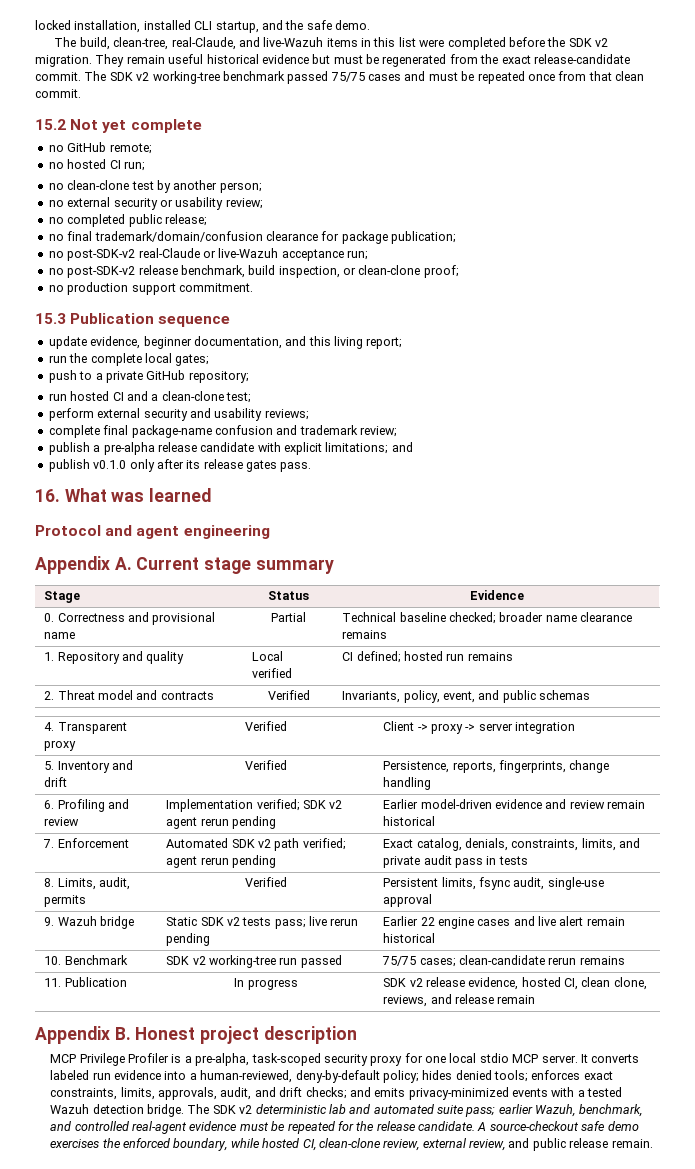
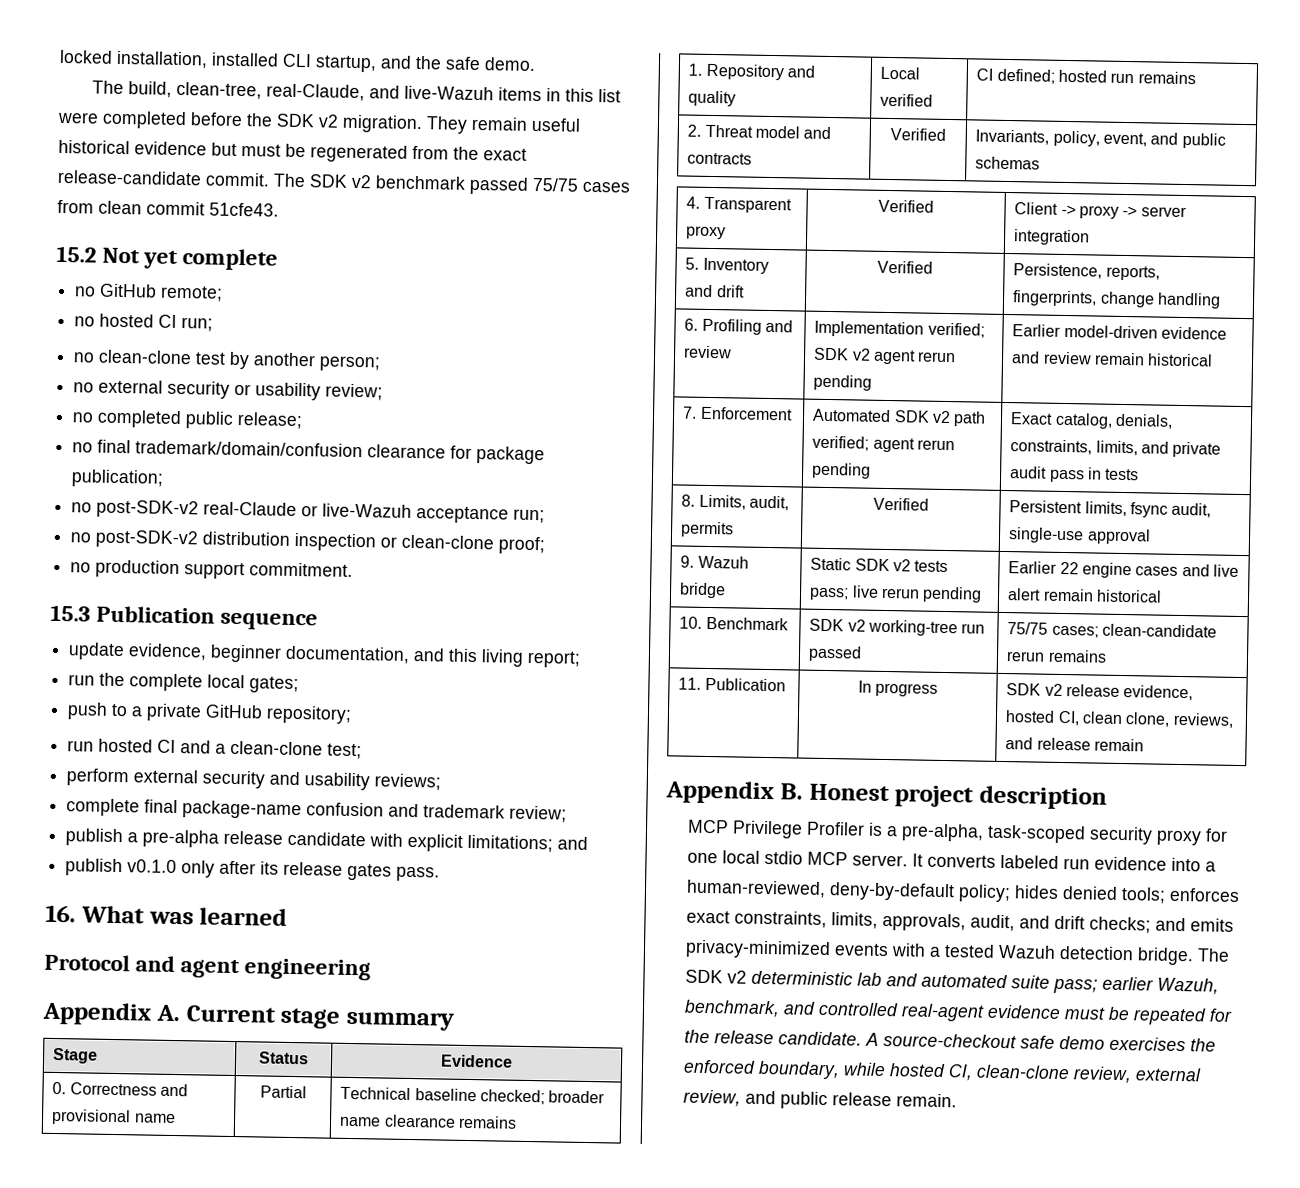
[152,71,220,84] working-tree -> (372, 181) none
[404,71,644,84] [35,89,81,98] and must be repeated once from that clean commit. -> [57,199,279,217] from clean commit 51cfe43.
[138,265,340,278] release benchmark, build inspection, -> [202,531,377,552] distribution inspection

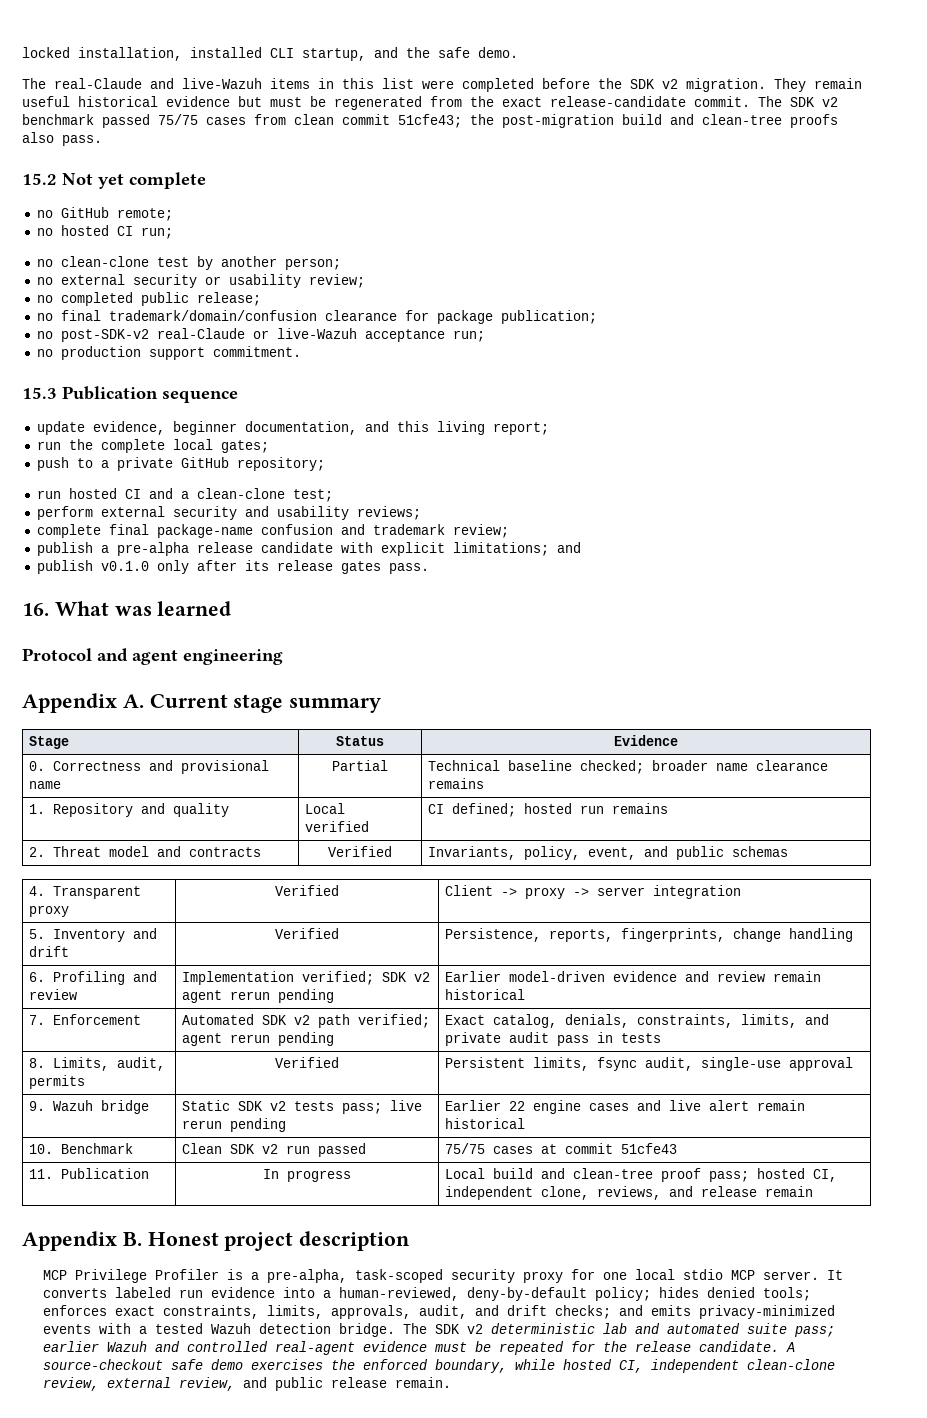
[127,81,365,102] build, clean-tree, real-Claude, -> [54,78,142,89] real-Claude
[209,202,279,217] 51cfe43. -> [398,114,838,128] [22,132,102,146] 51cfe43; the post-migration build and clean-tree proofs also pass.
[70,529,546,555] // no post-SDK-v2 distribution inspection or clean-clone proof; -> (485, 336) none
[809,618,958,637] SDK v2 working-tree -> [182,1143,279,1154] Clean SDK v2
[1051,623,1217,638] [1006,649,1107,663] cases; clean-candidate rerun remains -> [493,1143,678,1154] cases at commit 51cfe43
[1006,683,1194,701] [1005,710,1123,726] SDK v2 release evidence, hosted CI, clean -> [445,1168,838,1182] [445,1186,534,1200] Local build and clean-tree proof pass; hosted CI, independent
[1156,977,1219,995] [683,999,780,1018] Wazuh, benchmark, -> [107,1341,148,1352] Wazuh
(973, 1072) none -> [651,1359,740,1373] independent

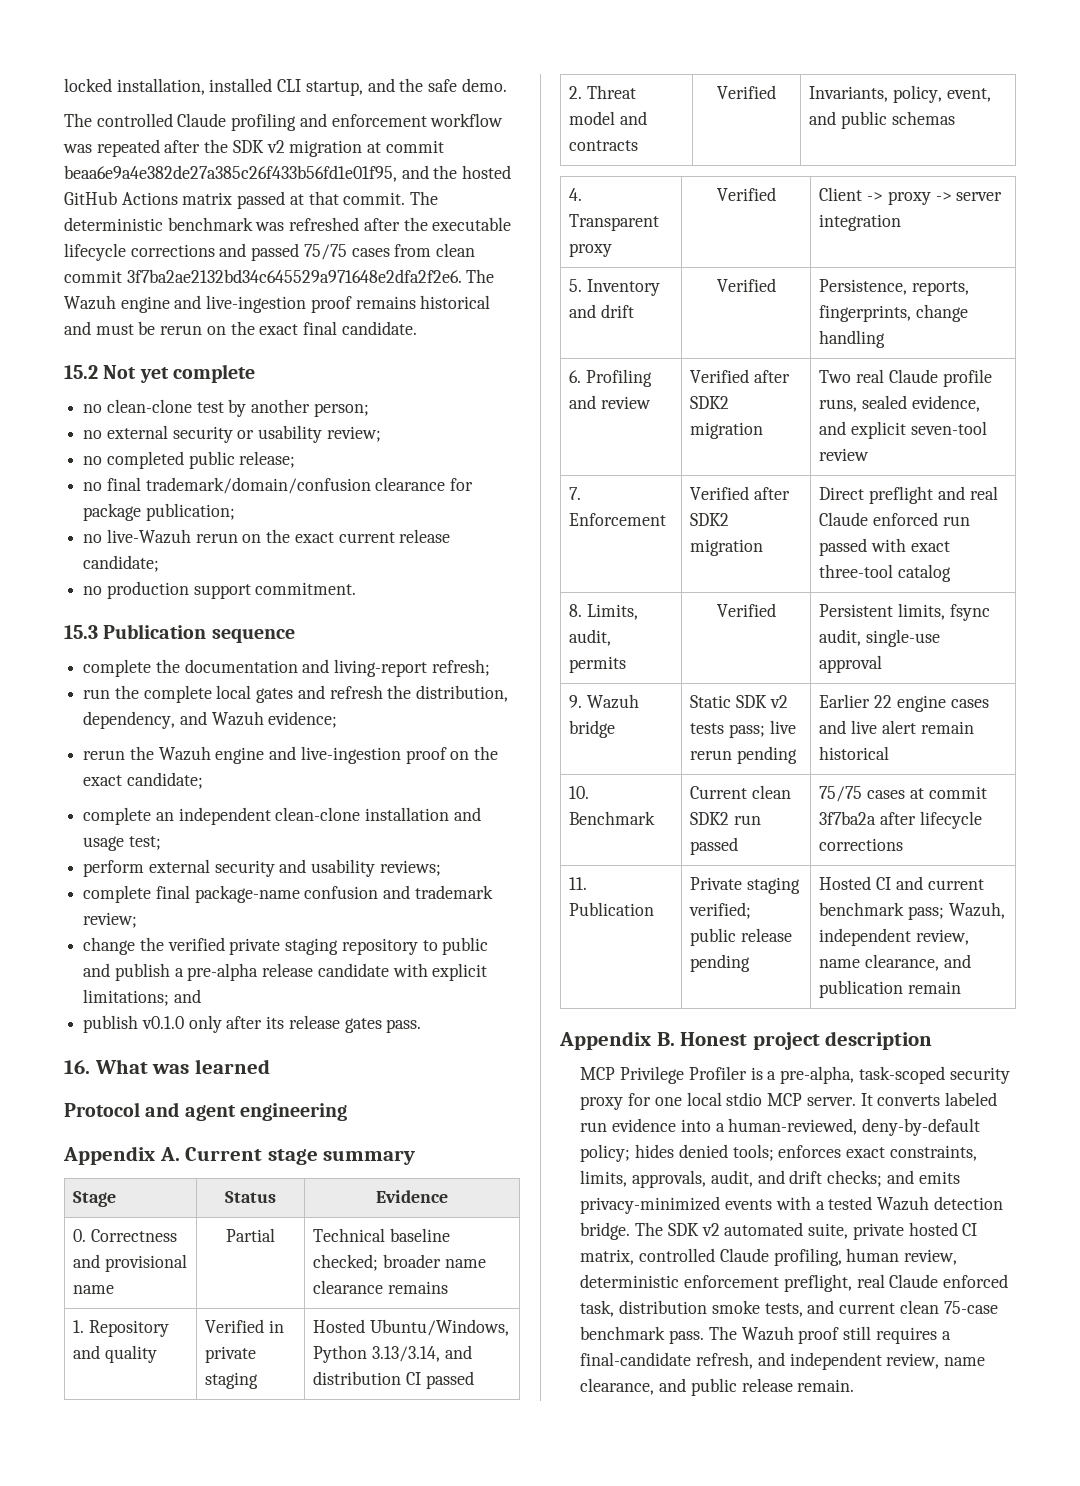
[54,78,862,92] [22,96,838,110] [22,114,94,125] real-Claude and live-Wazuh items in this list were completed before the SDK v2 migration. They remain useful historical evidence but must be regenerated from the exact release-candidate commit. The SDK v2 benchmark -> [96,113,504,131] [63,139,444,157] [64,165,512,182] [64,191,439,209] [64,217,512,231] [64,243,247,261] controlled Claude profiling and enforcement workflow was repeated after the SDK v2 migration at commit beaa6e9a4e382de27a385c26f433b56fd1e01f95, and the hosted GitHub Actions matrix passed at that commit. The deterministic benchmark was refreshed after the executable lifecycle corrections and
[398,114,838,128] [22,132,102,146] [22,172,206,189] [36,207,173,221] [36,225,173,239] 51cfe43; the post-migration build and clean-tree proofs also pass. // 15.2 Not yet complete // no GitHub remote; // no hosted CI run; -> [126,269,495,283] [64,295,491,313] [64,321,417,335] [64,364,255,383] 3f7ba2ae2132bd34c645529a971648e2dfa2f2e6. The Wazuh engine and live-ingestion proof remains historical and must be rerun on the exact final candidate. // 15.2 Not yet complete
[60,328,485,342] post-SDK-v2 real-Claude or live-Wazuh acceptance run; -> [106,529,451,544] [83,555,160,572] live-Wazuh rerun on the exact current release candidate;
[36,421,549,435] [36,439,269,453] [36,457,325,471] [36,488,285,499] update evidence, beginner documentation, and this living report; // run the complete local gates; // push to a private GitHub repository; // run hosted CI and a clean-clone -> [83,659,490,677] [83,685,509,703] [83,711,338,729] [83,746,499,764] [83,772,203,789] [83,807,481,825] [83,836,125,851] complete the documentation and living-report refresh; // run the complete local gates and refresh the distribution, dependency, and Wazuh evidence; // rerun the Wazuh engine and live-ingestion proof on the exact candidate; // complete an independent clean-clone installation and usage
(509, 531) none -> [83,937,489,955] [83,963,111,977] change the verified private staging repository to public and
[305,803,346,814] [305,821,370,832] [428,803,669,817] Local verified | CI defined; hosted run remains -> [205,1319,285,1333] [205,1346,257,1363] [205,1372,259,1389] [313,1319,510,1336] [313,1345,472,1363] [313,1371,474,1389] Verified in private staging | Hosted Ubuntu/Windows, Python 3.13/3.14, and distribution CI passed
[182,971,431,985] [182,989,335,1003] [445,971,822,982] [445,989,526,1000] Implementation verified; SDK v2 agent rerun pending | Earlier model-driven evidence and review remain historical -> [690,369,791,383] [690,396,730,409] [690,422,764,439] [819,369,992,387] [819,395,980,412] [819,421,987,439] [819,448,870,461] Verified after SDK2 migration | Two real Claude profile runs, sealed evidence, and explicit seven-tool review
[182,1014,431,1028] [182,1032,335,1046] [445,1014,830,1028] [445,1032,662,1046] Automated SDK v2 path verified; agent rerun pending | Exact catalog, denials, constraints, limits, and private audit pass in tests -> [690,486,791,500] [690,513,730,526] [690,539,764,556] [819,486,998,504] [819,512,970,526] [819,538,950,556] [819,564,952,582] Verified after SDK2 migration | Direct preflight and real Claude enforced run passed with exact three-tool catalog
[182,1143,279,1154] Clean SDK v2 -> [690,785,792,799] [690,812,730,825] Current clean SDK2
[621,1143,678,1154] [29,1168,150,1179] [263,1169,351,1182] [445,1168,838,1182] [445,1186,758,1200] 51cfe43 // 11. Publication | In progress | Local build and clean-tree proof pass; hosted CI, independent clone, reviews, and release -> [819,811,982,829] [819,838,904,851] [569,877,588,890] [569,902,655,916] [690,877,801,894] [689,902,752,919] [690,928,793,946] [690,954,751,972] [819,876,984,890] [819,902,1005,920] [819,928,970,946] [819,954,971,971] [819,980,904,998] 3f7ba2a after lifecycle corrections // 11. Publication | Private staging verified; public release pending | Hosted CI and current benchmark pass; Wazuh, independent review, name clearance, and publication
[491,1323,836,1337] [43,1341,796,1355] [43,1359,836,1373] [43,1377,236,1391] deterministic lab and automated suite pass; earlier Wazuh and controlled real-agent evidence must be repeated for the release candidate. A source-checkout safe demo exercises the enforced boundary, while hosted CI, independent clean-clone review, external review, -> [724,1222,978,1240] [580,1248,958,1266] [580,1274,1009,1292] [580,1300,998,1317] [580,1326,951,1344] [580,1352,986,1370] [580,1378,655,1395] automated suite, private hosted CI matrix, controlled Claude profiling, human review, deterministic enforcement preflight, real Claude enforced task, distribution smoke tests, and current clean 75-case benchmark pass. The Wazuh proof still requires a final-candidate refresh, and independent review, name clearance,

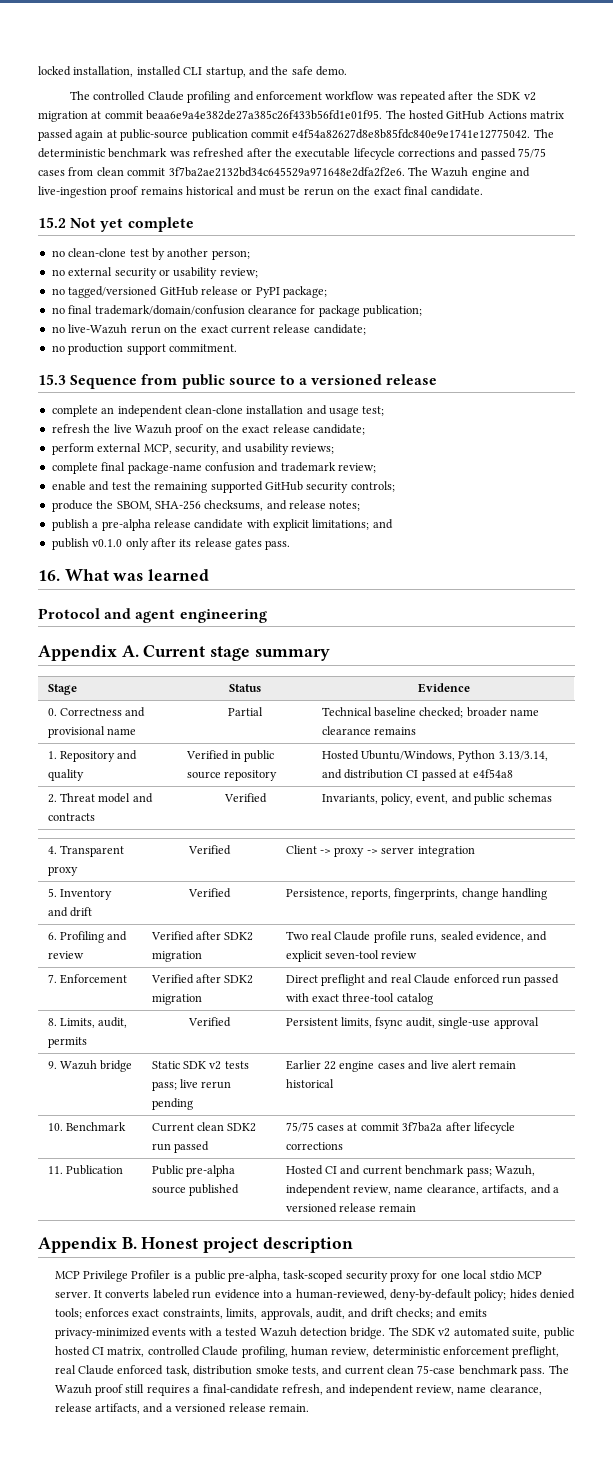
[64,165,458,182] beaa6e9a4e382de27a385c26f433b56fd1e01f95, and the -> [146,110,406,120] beaa6e9a4e382de27a385c26f433b56fd1e01f95. The
[289,191,406,205] at that commit. -> [75,129,531,141] again at public-source publication commit e4f54a82627d8e8b85fdc840e9e1741e12775042.
[106,451,296,469] completed public release; -> [68,286,327,298] tagged/versioned GitHub release or PyPI package;
[103,624,295,643] [83,659,490,677] [83,685,509,703] [83,711,338,729] [83,746,499,764] [83,772,203,789] Publication sequence // complete the documentation and living-report refresh; // run the complete local gates and refresh the distribution, dependency, and Wazuh evidence; // rerun the Wazuh engine and live-ingestion proof on the exact candidate; -> [70,374,438,389] Sequence from public source to a versioned release
(161, 843) none -> [51,424,366,436] // refresh the live Wazuh proof on the exact release candidate;
[214,860,275,877] security -> [143,444,219,455] MCP, security,
[83,937,489,955] [83,963,111,977] change the verified private staging repository to public and -> [51,481,395,493] [51,500,361,512] enable and test the remaining supported GitHub security controls; // produce the SBOM, SHA-256 checksums, and release notes; //
[205,1346,257,1363] [205,1372,259,1389] private staging -> [244,750,275,762] [186,770,278,781] public source repository
(474, 1380) none -> [459,769,513,778] at e4f54a8
[690,877,801,894] [689,902,752,919] [690,928,793,946] [690,954,751,972] Private staging verified; public release pending -> [151,1165,236,1177] [151,1184,240,1196] Public pre-alpha source published
[943,954,971,968] [819,980,904,998] and publication -> [482,1184,559,1195] [285,1203,377,1213] artifacts, and a versioned release
(777, 1075) none -> [194,1270,225,1282] public
[852,1223,904,1240] private -> [543,1327,574,1339] public
[659,1378,737,1396] and public -> [54,1403,227,1414] release artifacts, and a versioned

